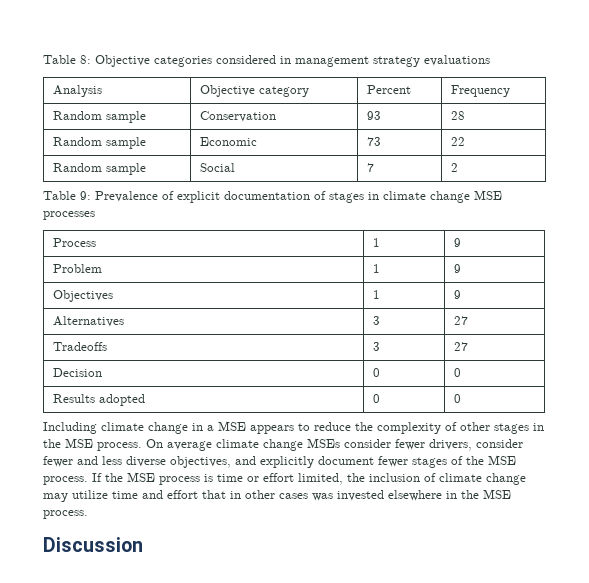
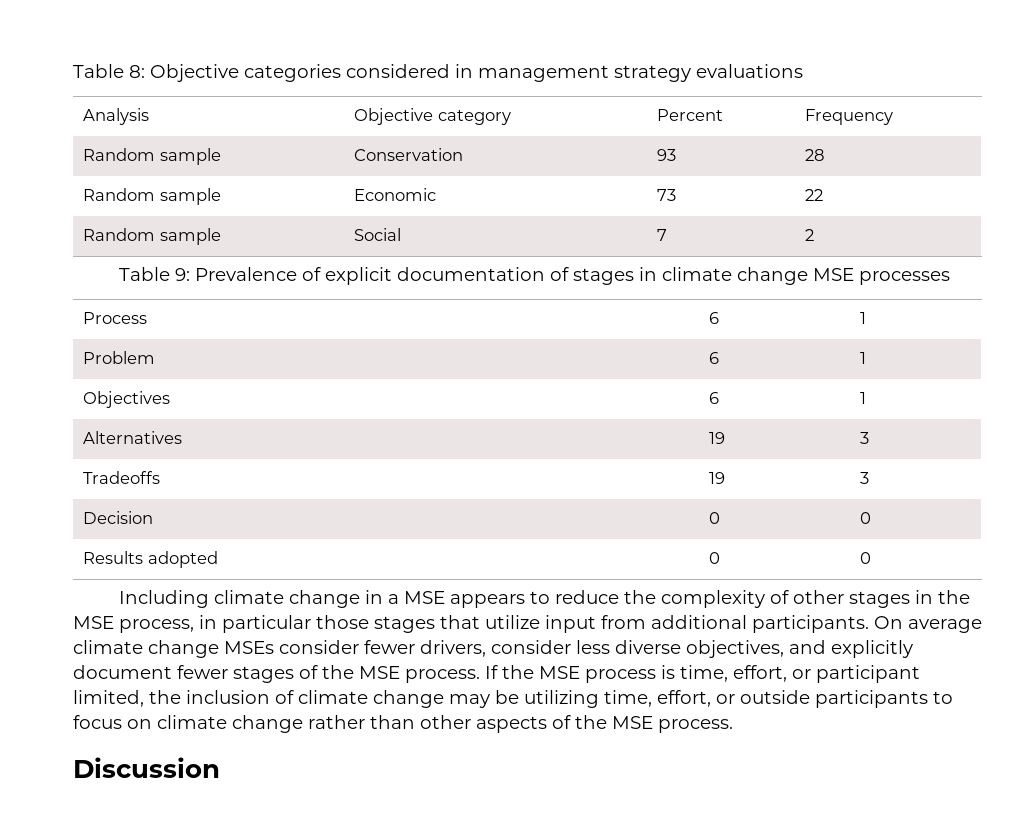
[373,238,381,247] [454,238,462,247] | 1 | 9 -> [709,312,720,324] [860,312,867,324] | 6 | 1
[373,264,381,273] [454,264,462,273] | 1 | 9 -> [709,352,720,364] [860,352,867,364] | 6 | 1
[373,290,381,299] [454,290,462,299] | 1 | 9 -> [709,392,720,404] [860,392,867,404] | 6 | 1
[373,316,381,325] [454,316,469,325] | 3 | 27 -> [709,432,726,444] [860,432,870,444] | 19 | 3
[373,342,381,351] [454,342,469,351] | 3 | 27 -> [709,472,726,484] [860,472,870,484] | 19 | 3
[97,442,142,451] process. -> [119,615,869,633] process, in particular those stages that utilize input from additional participants.
[43,456,98,467] fewer and -> (571, 647) none
[217,473,294,482] time or effort -> [680,665,920,683] time, effort, or participant
[72,490,457,501] utilize time and effort that in other cases was invested elsewhere in -> [495,690,953,708] [73,715,571,733] be utilizing time, effort, or outside participants to focus on climate change rather than other aspects of

